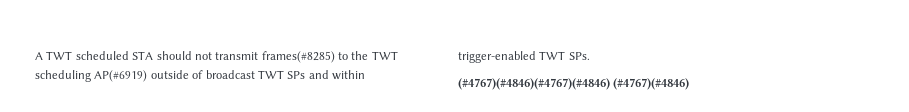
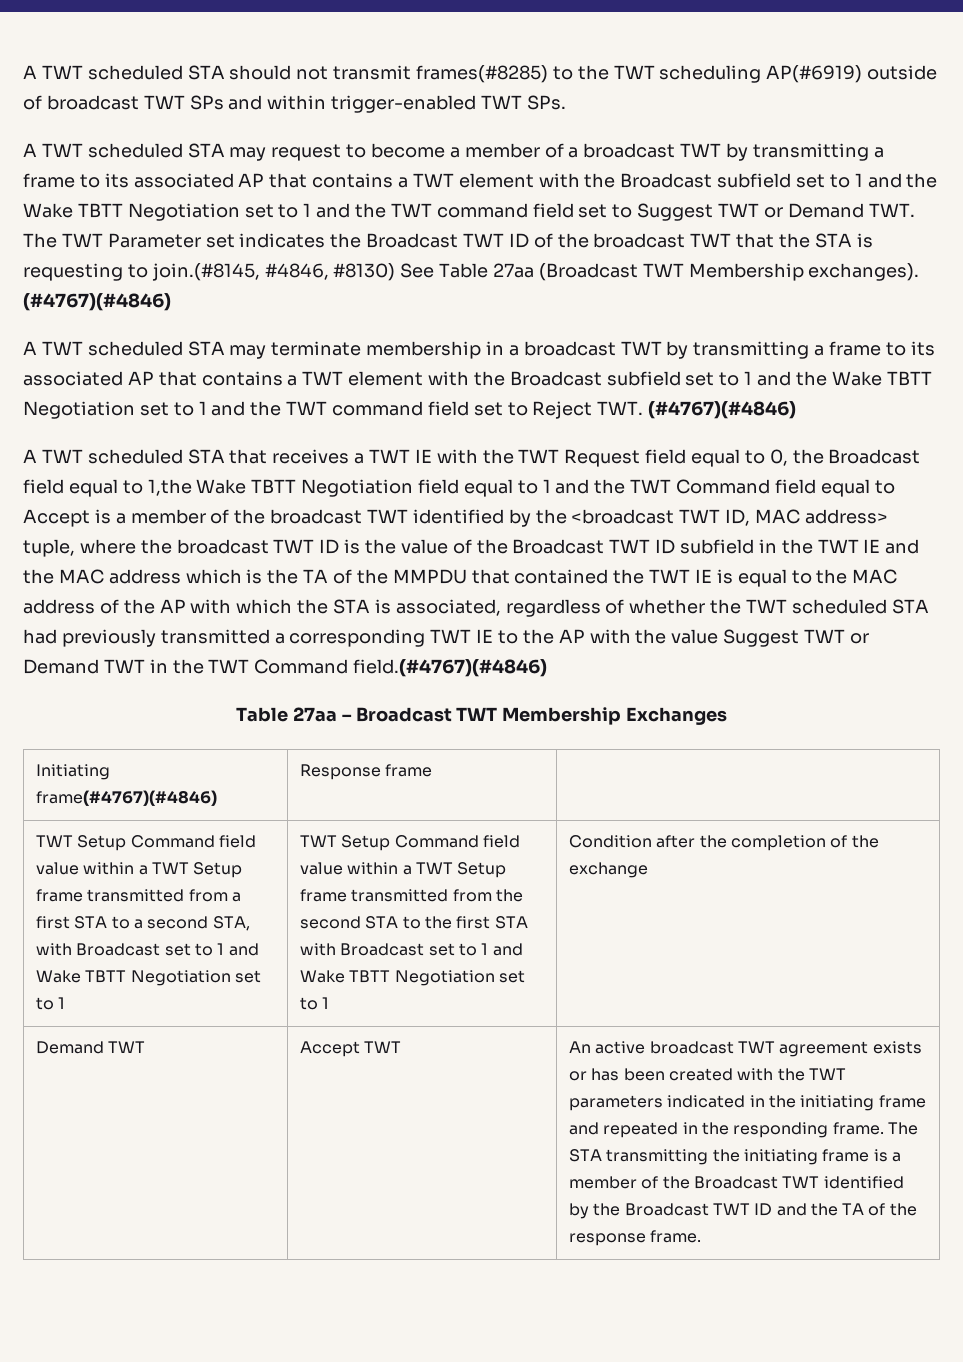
[458,78,690,90] (#4767)(#4846)(#4767)(#4846) (#4767)(#4846) -> [23,143,884,161] [23,173,938,188] [23,203,915,221] [23,233,873,248] [23,263,920,281] [23,293,171,311] [23,341,935,359] [23,371,932,386] [23,401,797,419] [23,449,921,467] [23,479,895,497] [23,509,888,527] [23,539,920,557] [23,569,898,587] [23,599,929,617] [23,629,869,647] [23,659,548,677] [235,707,728,725] [35,764,110,780] [35,790,217,806] [299,764,433,780] [35,835,256,851] [35,862,243,878] [35,889,241,902] [35,916,250,931] [35,943,259,956] [35,970,261,986] [35,997,66,1010] [299,835,520,851] [299,862,507,878] [299,889,523,902] [299,916,528,929] [299,943,523,956] [299,970,525,986] [299,997,330,1010] [568,835,879,851] [568,862,648,878] [35,1041,146,1054] [299,1041,402,1057] [568,1041,922,1057] [568,1068,846,1081] [568,1095,926,1111] [568,1122,918,1138] [568,1149,901,1165] [568,1176,904,1189] [568,1203,917,1219] [568,1230,702,1246] A TWT scheduled STA may request to become a member of a broadcast TWT by transmitting a frame to its associated AP that contains a TWT element with the Broadcast subfield set to 1 and the Wake TBTT Negotiation set to 1 and the TWT command field set to Suggest TWT or Demand TWT. The TWT Parameter set indicates the Broadcast TWT ID of the broadcast TWT that the STA is requesting to join.(#8145, #4846, #8130) See Table 27aa (Broadcast TWT Membership exchanges). (#4767)(#4846) // A TWT scheduled STA may terminate membership in a broadcast TWT by transmitting a frame to its associated AP that contains a TWT element with the Broadcast subfield set to 1 and the Wake TBTT Negotiation set to 1 and the TWT command field set to Reject TWT. (#4767)(#4846) // A TWT scheduled STA that receives a TWT IE with the TWT Request field equal to 0, the Broadcast field equal to 1,the Wake TBTT Negotiation field equal to 1 and the TWT Command field equal to Accept is a member of the broadcast TWT identified by the <broadcast TWT ID, MAC address> tuple, where the broadcast TWT ID is the value of the Broadcast TWT ID subfield in the TWT IE and the MAC address which is the TA of the MMPDU that contained the TWT IE is equal to the MAC address of the AP with which the STA is associated, regardless of whether the TWT scheduled STA had previously transmitted a corresponding TWT IE to the AP with the value Suggest TWT or Demand TWT in the TWT Command field.(#4767)(#4846) // Table 27aa – Broadcast TWT Membership Exchanges // Initiating frame(#4767)(#4846) | Response frame | // TWT Setup Command field value within a TWT Setup frame transmitted from a first STA to a second STA, with Broadcast set to 1 and Wake TBTT Negotiation set to 1 | TWT Setup Command field value within a TWT Setup frame transmitted from the second STA to the first STA with Broadcast set to 1 and Wake TBTT Negotiation set to 1 | Condition after the completion of the exchange // Demand TWT | Accept TWT | An active broadcast TWT agreement exists or has been created with the TWT parameters indicated in the initiating frame and repeated in the responding frame. The STA transmitting the initiating frame is a member of the Broadcast TWT identified by the Broadcast TWT ID and the TA of the response frame.

